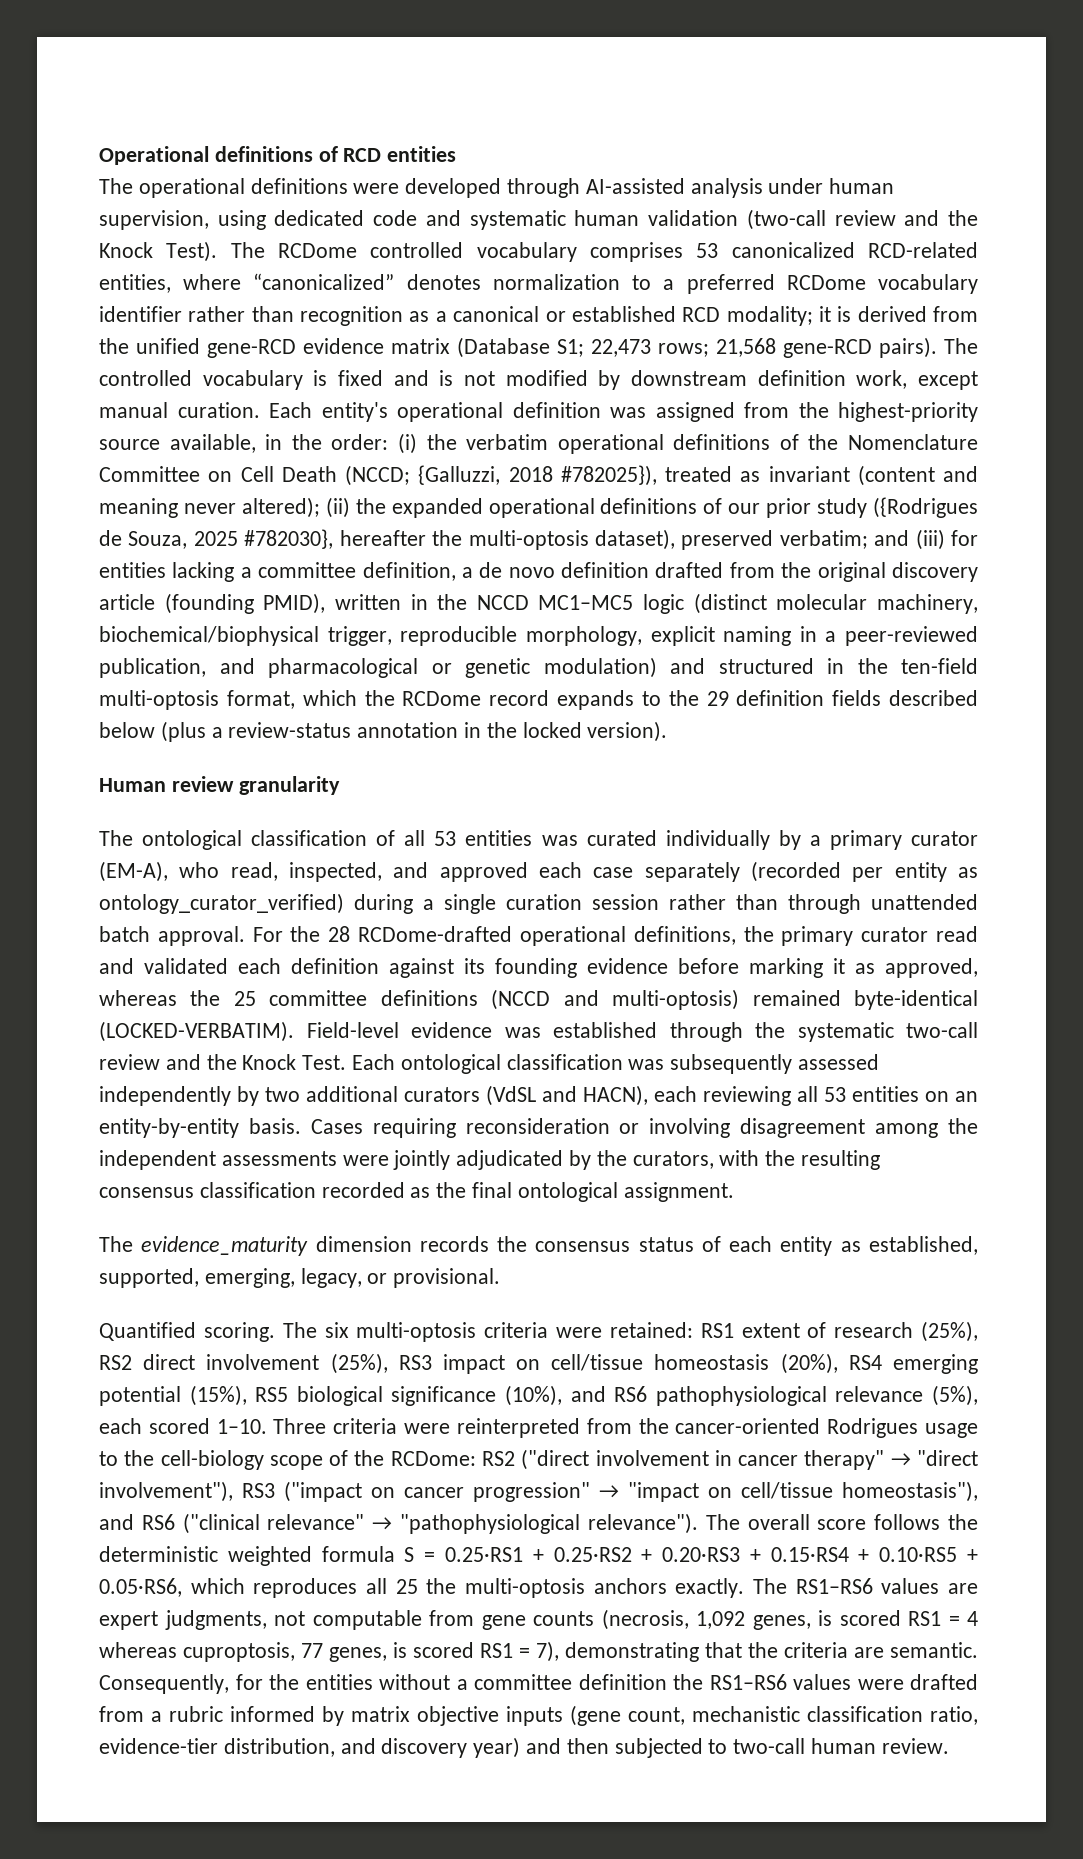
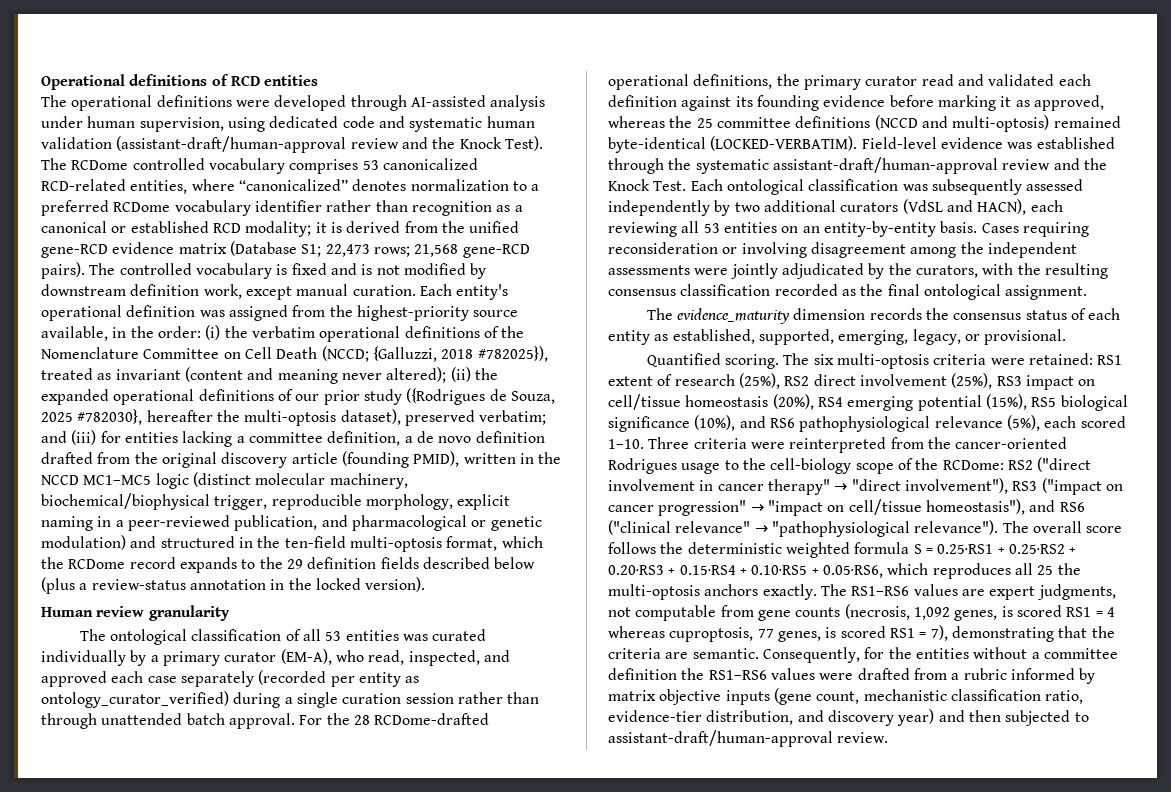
[746,209,826,230] (two-call -> [116,136,347,153] (assistant-draft/human-approval
[906,1022,978,1038] two-call -> [772,157,998,174] assistant-draft/human-approval
[733,1738,877,1754] two-call human -> [608,730,833,747] assistant-draft/human-approval

